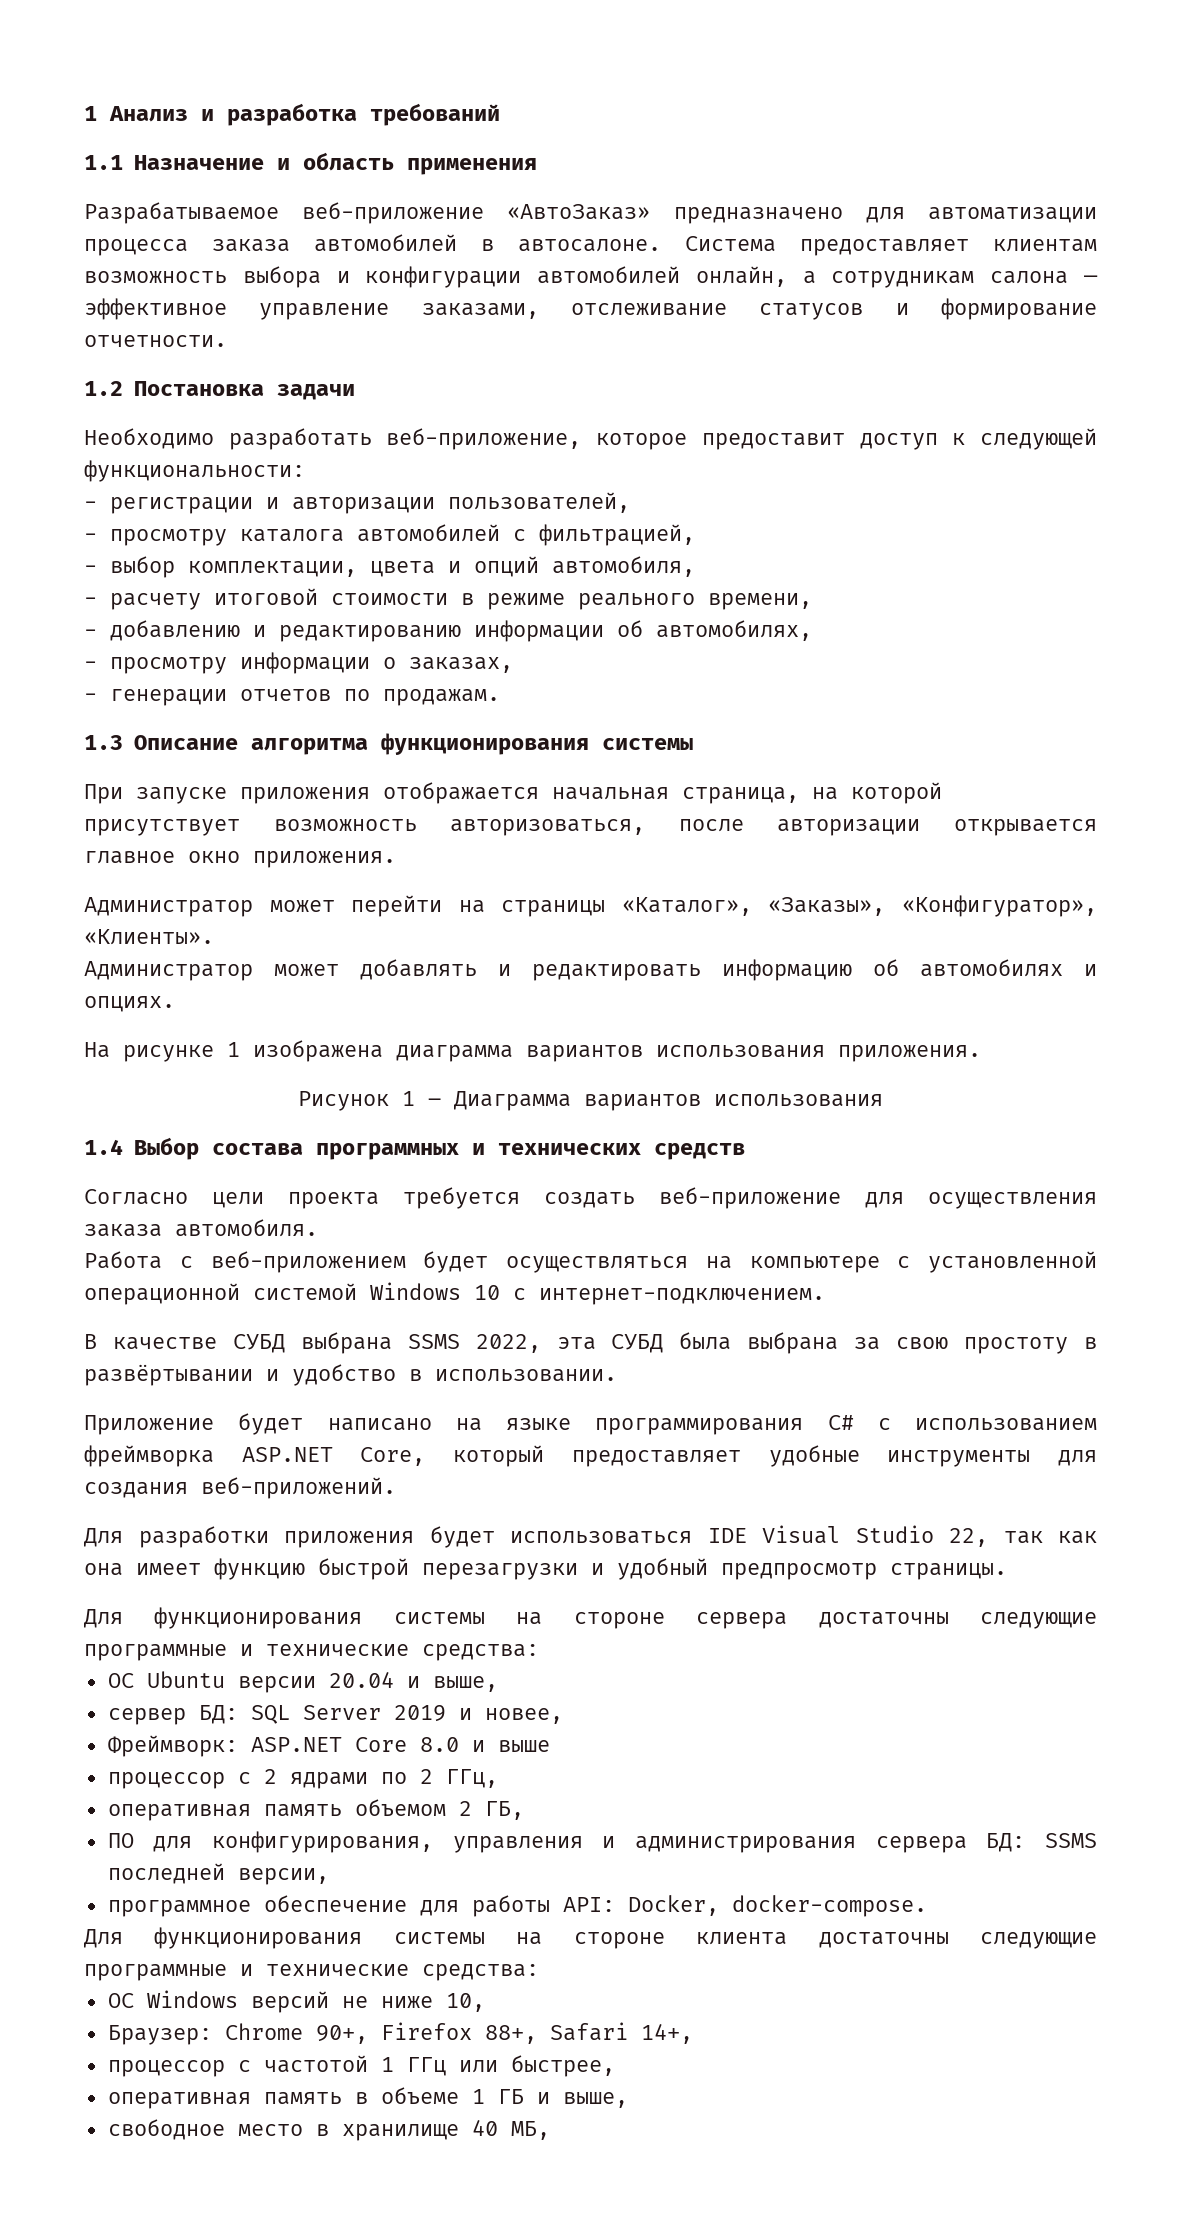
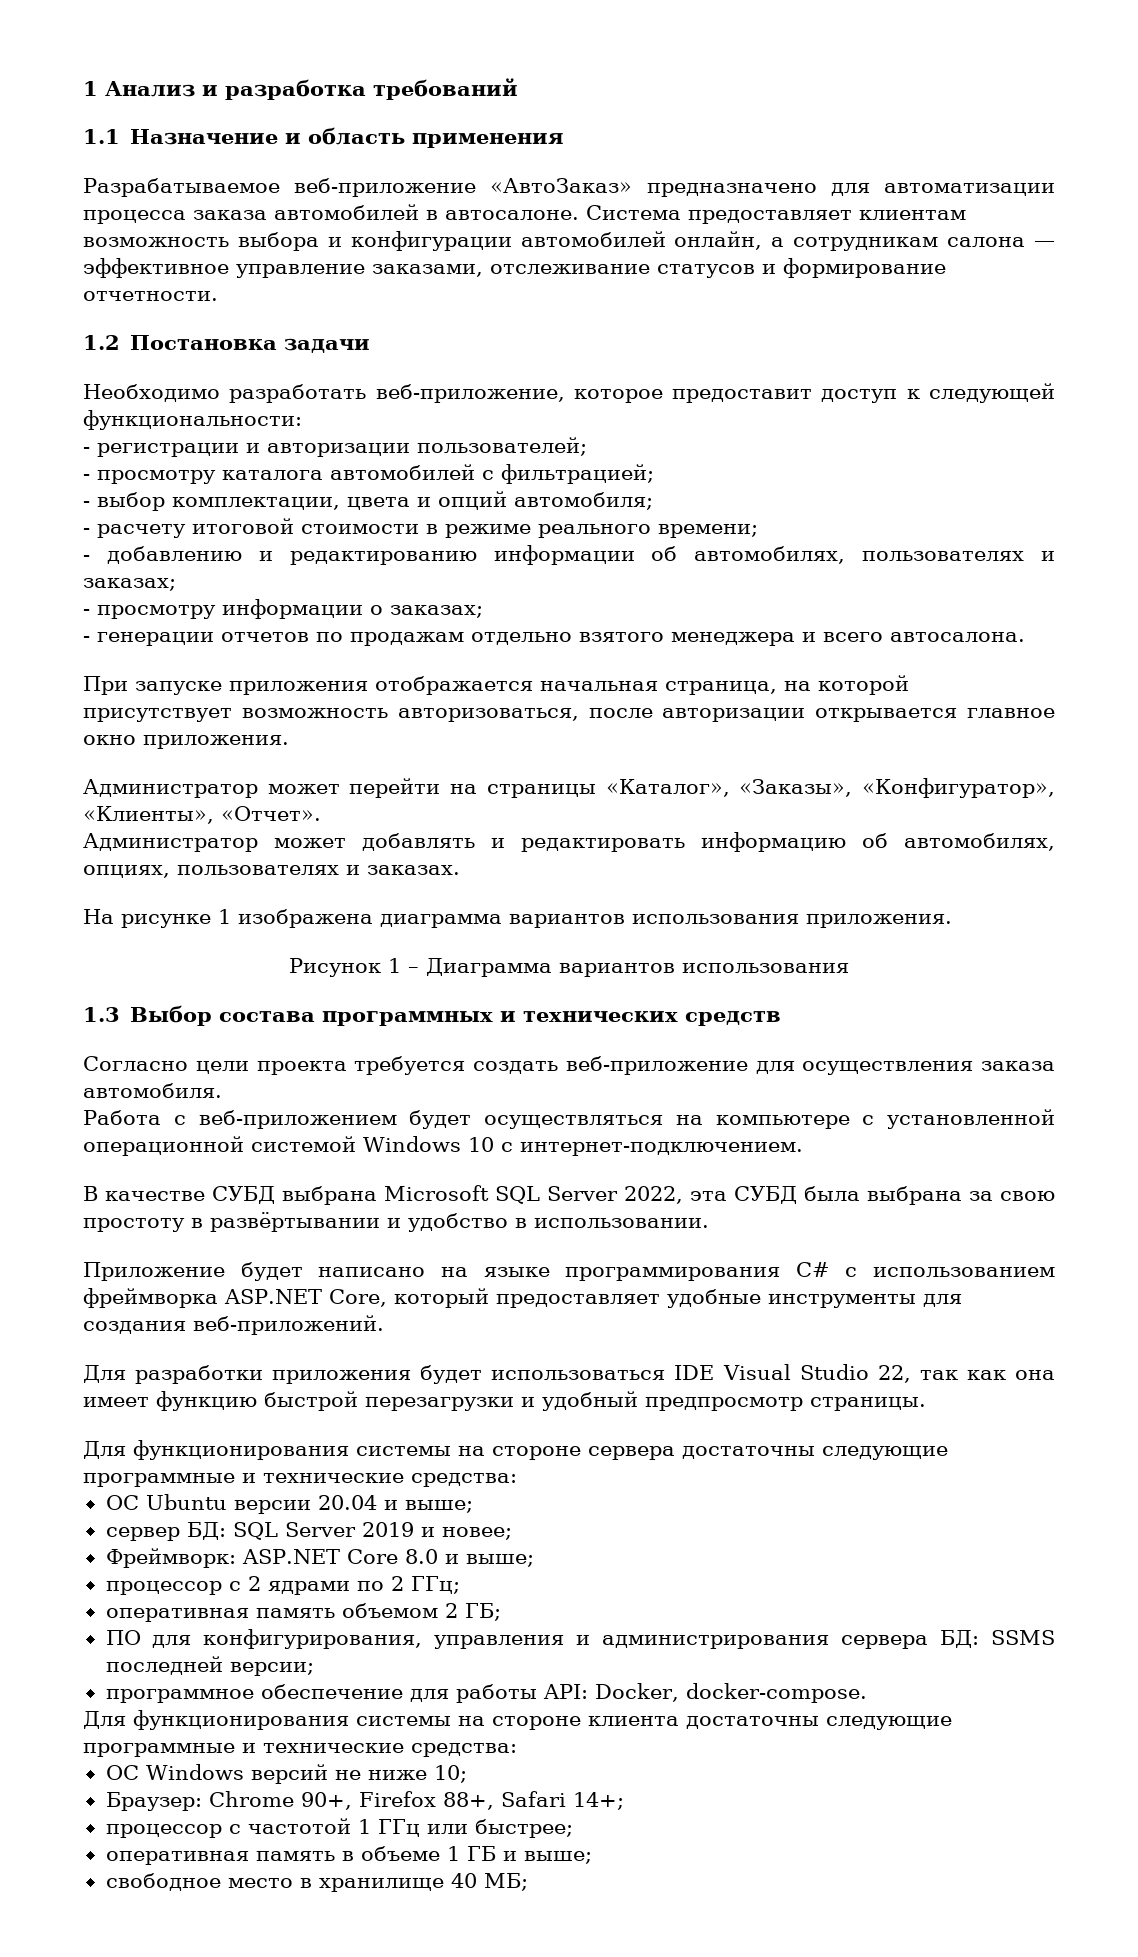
[448,492,630,513] пользователей, -> [417,437,587,456] пользователей;
[539,524,695,546] фильтрацией, -> [501,464,654,484] фильтрацией;
[552,556,695,577] автомобиля, -> [514,492,653,510] автомобиля;
[708,593,812,610] времени, -> [658,524,758,538] времени;
(812, 630) none -> [862,551,1055,561] [83,578,176,591] пользователях и заказах;
[409,657,513,673] заказах, -> [390,605,483,618] заказах;
[383,689,500,706] [84,733,693,755] продажам. // 1.3 Описание алгоритма функционирования системы -> [350,632,1025,646] продажам отдельно взятого менеджера и всего автосалона.
[84,929,214,945] «Клиенты». -> [83,806,321,824] «Клиенты», «Отчет».
[920,959,1097,977] [84,996,175,1012] автомобилях и опциях. -> [904,833,1055,851] [83,865,460,878] автомобилях, опциях, пользователях и заказах.
[84,1139,123,1155] 1.4 -> [83,1007,120,1022] 1.3
[407,1334,460,1349] SSMS -> [384,1185,618,1204] Microsoft SQL Server
[432,1676,498,1692] выше, -> [404,1500,473,1513] выше;
[484,1708,563,1724] новее, -> [441,1527,512,1540] новее;
[497,1740,550,1752] выше -> [465,1554,534,1567] выше;
[445,1769,498,1788] ГГц, -> [410,1576,460,1594] ГГц;
[484,1801,524,1820] ГБ, -> [464,1603,501,1621] ГБ;
[237,1868,329,1885] версии, -> [229,1662,314,1676] версии;
[445,1993,485,2012] 10, -> [433,1765,467,1783] 10;
[640,2024,693,2044] 14+, -> [572,1792,624,1810] 14+;
[510,2055,615,2077] быстрее, -> [474,1819,573,1838] быстрее;
[562,2092,628,2108] выше, -> [523,1851,592,1864] выше;
[510,2121,550,2140] МБ, -> [483,1873,528,1891] МБ;

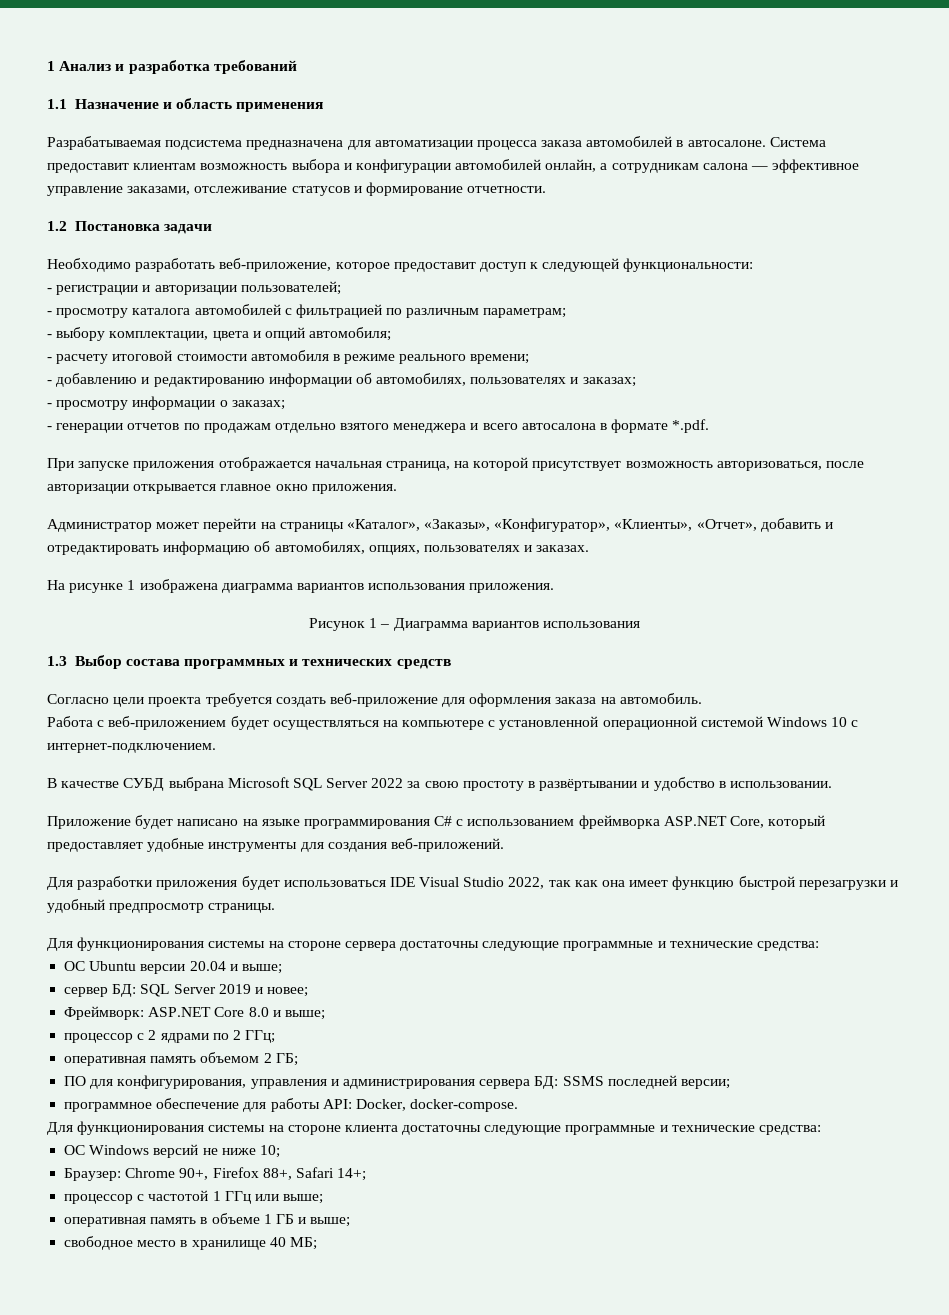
[83,178,817,197] Разрабатываемое веб-приложение «АвтоЗаказ» предназначено -> [47,136,344,150] Разрабатываемая подсистема предназначена
[688,210,852,224] предоставляет -> [47,163,129,173] предоставит
[501,464,654,484] [83,492,165,511] фильтрацией; // - выбор -> [295,304,567,318] [47,327,106,341] фильтрацией по различным параметрам; // - выбору
(419, 529) none -> [250,350,329,361] автомобиля
[890,632,1025,642] автосалона. -> [521,419,710,433] автосалона в формате *.pdf.
[221,806,321,821] [83,833,685,852] «Отчет». // Администратор может добавлять и редактировать -> [696,518,834,532] [47,545,159,555] «Отчет», добавить и отредактировать
[802,1061,1055,1075] [83,1083,222,1098] осуществления заказа автомобиля. -> [469,693,702,707] оформления заказа на автомобиль.
[624,1186,962,1205] 2022, эта СУБД была выбрана -> [371,778,404,788] 2022
[877,1365,911,1383] 22, -> [508,877,545,889] 2022,
[474,1819,573,1838] быстрее; -> [283,1194,324,1204] выше;

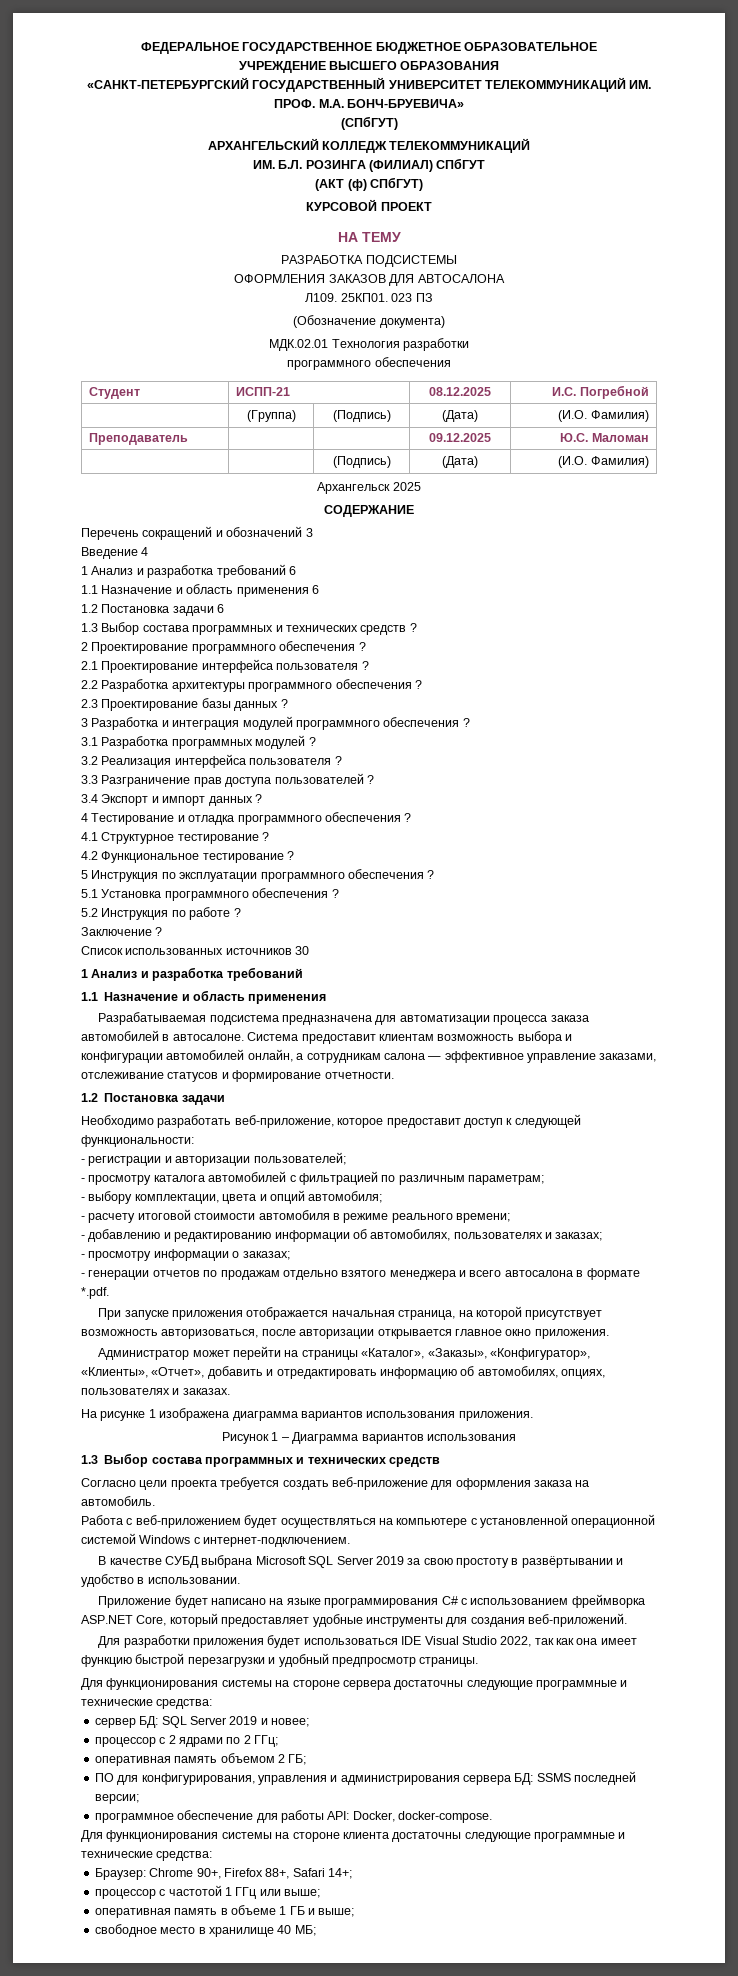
(47, 66) none -> [140,42,598,54] [238,61,500,73] [86,77,652,92] [274,99,464,108] [340,116,398,130] [207,138,531,153] [252,158,486,172] [315,177,423,191] [306,199,432,211] [337,232,401,242] [281,255,457,267] [234,274,505,286] [305,293,433,302] [293,315,445,328] [269,338,469,351] [287,357,451,370] [89,387,141,399] [236,387,291,396] [429,387,491,396] [552,385,649,399] [246,410,296,422] [332,410,391,422] [442,410,478,422] [558,410,649,422] [89,433,189,445] [429,433,491,442] [560,433,649,442] [332,456,391,468] [442,456,478,468] [558,456,649,468] [317,482,421,494] [324,505,414,517] [81,526,313,540] [81,547,149,559] [81,564,296,578] [81,584,319,597] [81,604,225,616] [81,622,417,635] [81,641,366,654] [81,659,369,673] [81,679,422,692] [81,698,288,711] [81,716,470,730] [81,735,316,749] [81,754,342,768] [81,773,374,787] [81,794,262,806] [81,812,412,825] [81,832,270,844] [81,851,295,863] [81,869,435,882] [81,888,339,901] [81,907,241,920] [81,927,163,936] [81,946,310,955] ФЕДЕРАЛЬНОЕ ГОСУДАРСТВЕННОЕ БЮДЖЕТНОЕ ОБРАЗОВАТЕЛЬНОЕ // УЧРЕЖДЕНИЕ ВЫСШЕГО ОБРАЗОВАНИЯ // «САНКТ-ПЕТЕРБУРГСКИЙ ГОСУДАРСТВЕННЫЙ УНИВЕРСИТЕТ ТЕЛЕКОММУНИКАЦИЙ ИМ. ПРОФ. М.А. БОНЧ-БРУЕВИЧА» // (СПбГУТ) // АРХАНГЕЛЬСКИЙ КОЛЛЕДЖ ТЕЛЕКОММУНИКАЦИЙ // ИМ. Б.Л. РОЗИНГА (ФИЛИАЛ) СПбГУТ // (АКТ (ф) СПбГУТ) // КУРСОВОЙ ПРОЕКТ // НА ТЕМУ // РАЗРАБОТКА ПОДСИСТЕМЫ // ОФОРМЛЕНИЯ ЗАКАЗОВ ДЛЯ АВТОСАЛОНА // Л109. 25КП01. 023 ПЗ // (Обозначение документа) // МДК.02.01 Технология разработки // программного обеспечения // Студент | ИСПП-21 | 08.12.2025 | И.С. Погребной // | (Группа) | (Подпись) | (Дата) | (И.О. Фамилия) // Преподаватель | | | 09.12.2025 | Ю.С. Маломан // | | (Подпись) | (Дата) | (И.О. Фамилия) // Архангельск 2025 // СОДЕРЖАНИЕ // Перечень сокращений и обозначений 3 // Введение 4 // 1 Анализ и разработка требований 6 // 1.1 Назначение и область применения 6 // 1.2 Постановка задачи 6 // 1.3 Выбор состава программных и технических средств ? // 2 Проектирование программного обеспечения ? // 2.1 Проектирование интерфейса пользователя ? // 2.2 Разработка архитектуры программного обеспечения ? // 2.3 Проектирование базы данных ? // 3 Разработка и интеграция модулей программного обеспечения ? // 3.1 Разработка программных модулей ? // 3.2 Реализация интерфейса пользователя ? // 3.3 Разграничение прав доступа пользователей ? // 3.4 Экспорт и импорт данных ? // 4 Тестирование и отладка программного обеспечения ? // 4.1 Структурное тестирование ? // 4.2 Функциональное тестирование ? // 5 Инструкция по эксплуатации программного обеспечения ? // 5.1 Установка программного обеспечения ? // 5.2 Инструкция по работе ? // Заключение ? // Список использованных источников 30 //
[831,717,848,727] 10 -> (191, 1539) none
[371,778,404,788] 2022 -> [375,1556,404,1565] 2019
[64,961,282,974] // ОС Ubuntu версии 20.04 и выше; -> (213, 1704) none
[64,1006,325,1020] // Фреймворк: ASP.NET Core 8.0 и выше; -> (309, 1722) none
[64,1144,280,1158] // ОС Windows версий не ниже 10; -> (213, 1856) none

